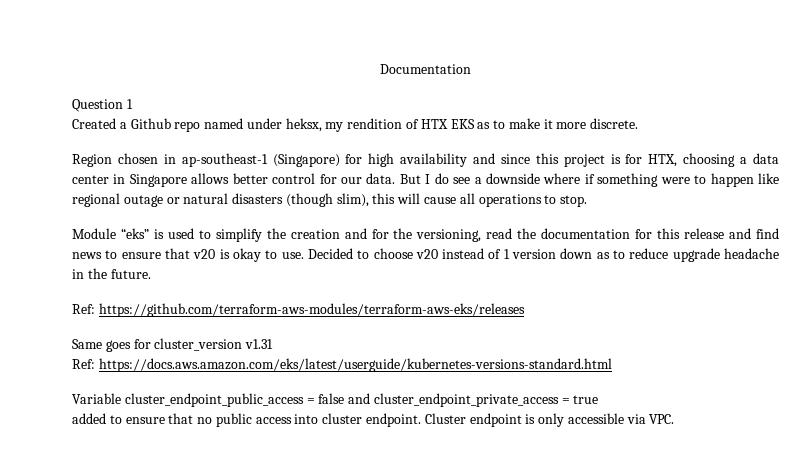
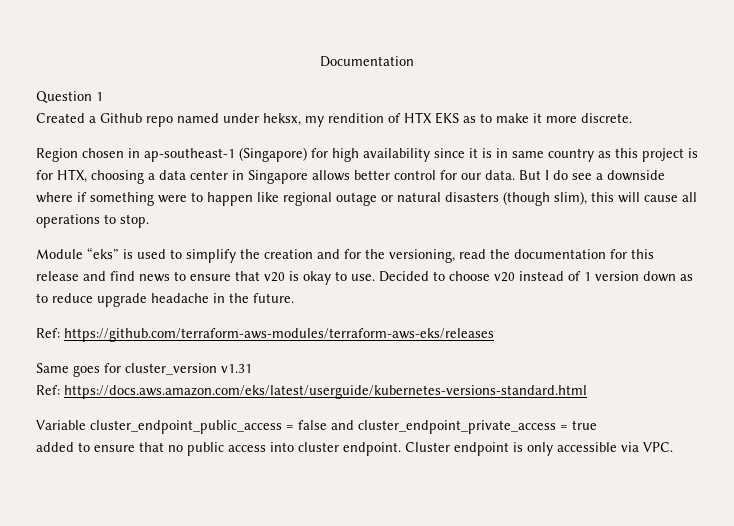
[473,153,530,164] and since -> [434,148,611,162] since it is in same country as

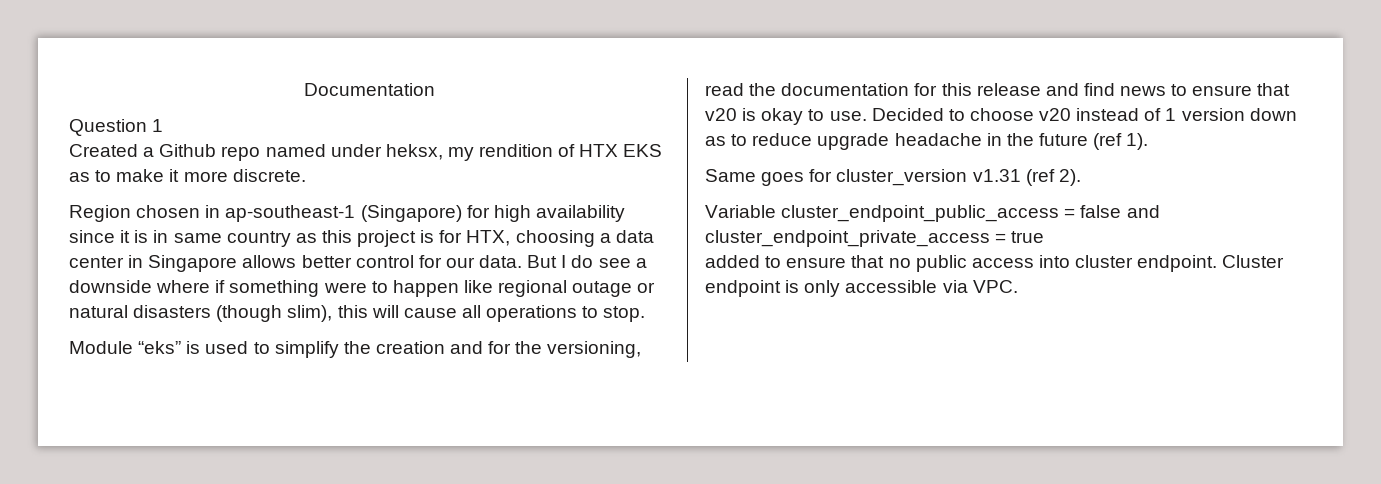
[253,293,294,303] [36,328,494,342] future. // Ref: https://github.com/terraform-aws-modules/terraform-aws-eks/releases -> [1038,133,1149,150] future (ref 1).
[36,385,587,399] // Ref: https://docs.aws.amazon.com/eks/latest/userguide/kubernetes-versions-standard.html -> [1025,169,1081,186] (ref 2).

